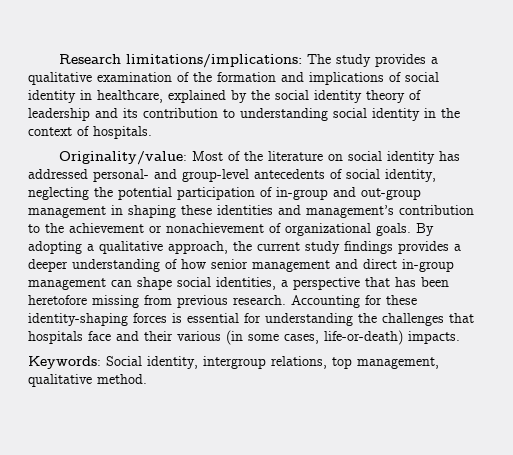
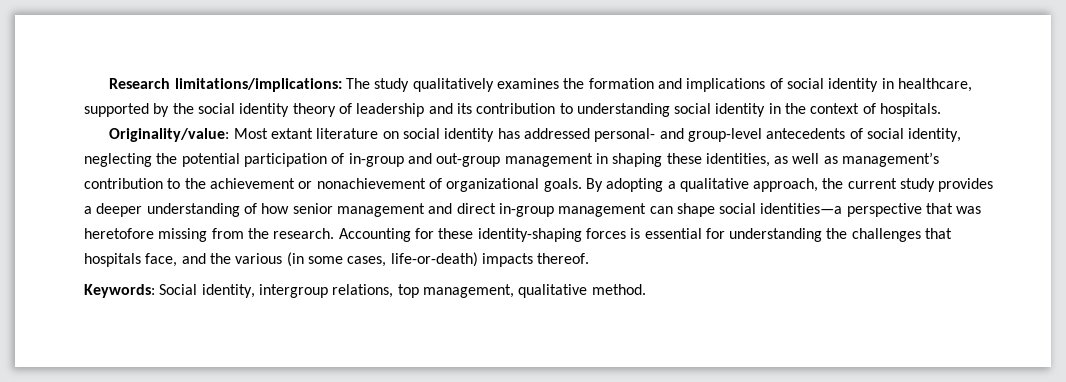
[375,54,439,67] [28,72,189,85] provides a qualitative examination of -> [412,78,560,92] qualitatively examines
[168,90,226,103] explained -> [84,103,149,117] supported
[228,151,264,161] of the -> [271,128,314,139] extant
[217,205,301,215] identities and -> [705,153,838,167] identities, as well as
[344,241,393,254] findings -> (936, 185) none
[216,277,449,290] identities, a perspective that has been -> [760,203,982,217] identities—a perspective that was
[177,295,228,308] previous -> [247,228,269,239] the
[88,331,173,341] face and their -> [145,253,231,267] face, and the
[408,331,460,344] impacts. -> [481,253,590,267] impacts thereof.

